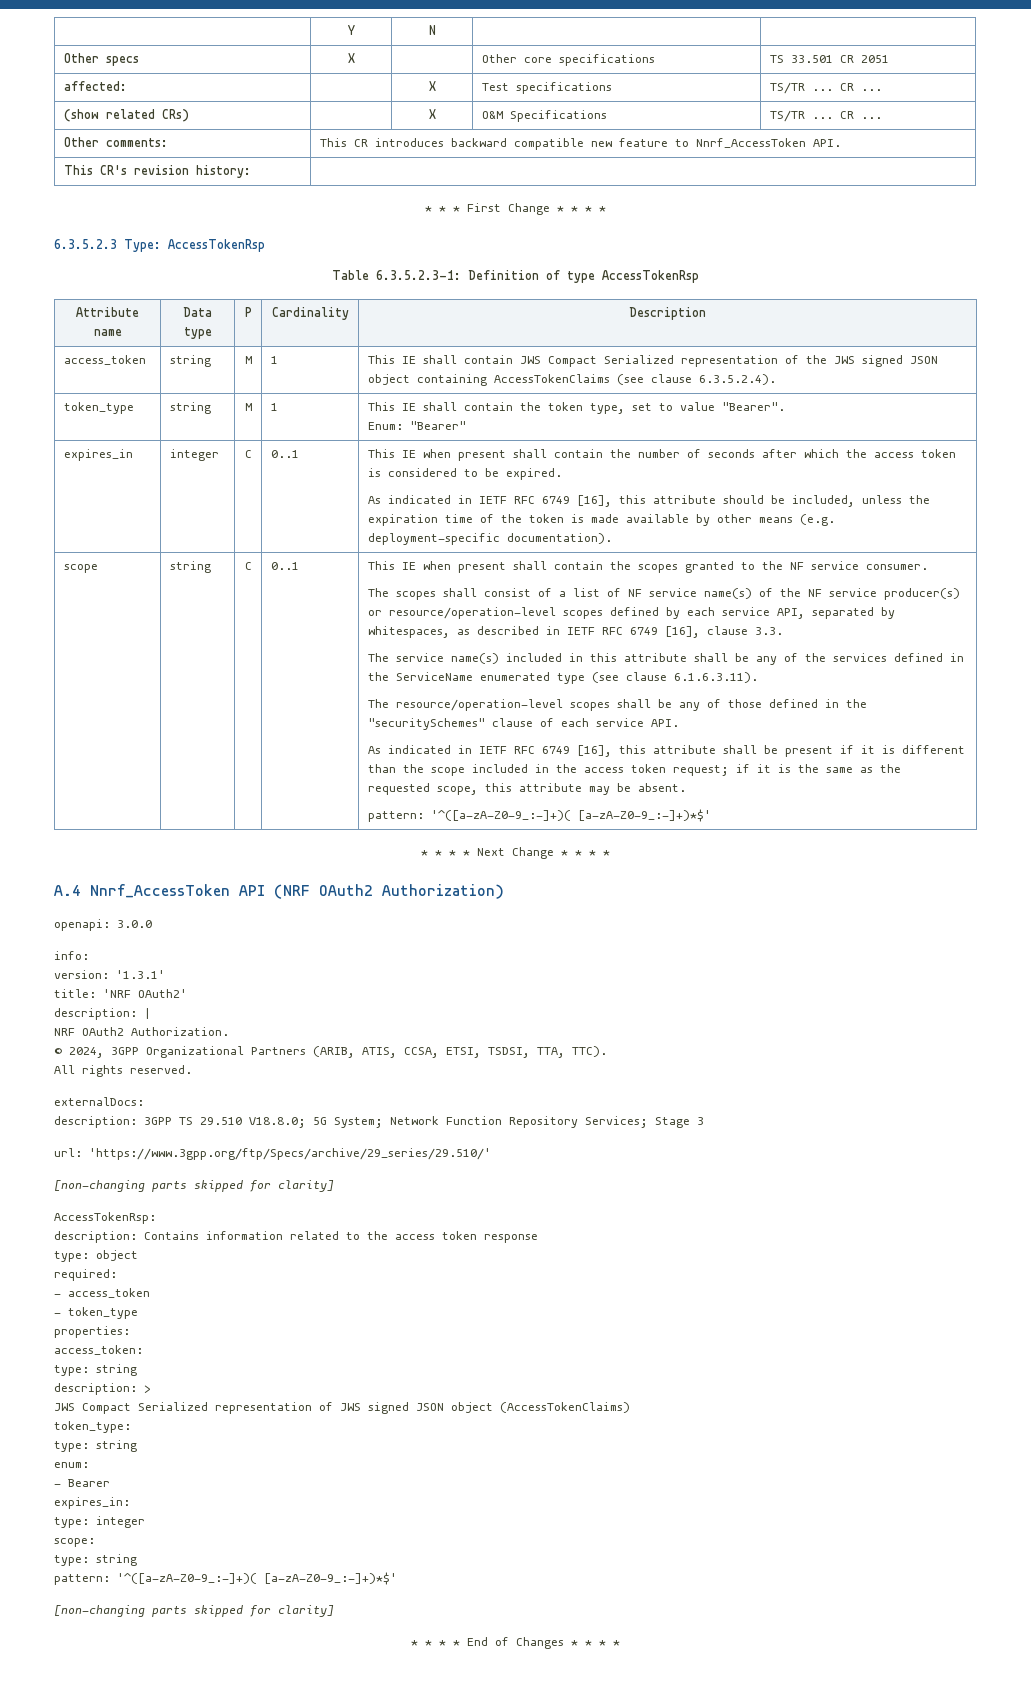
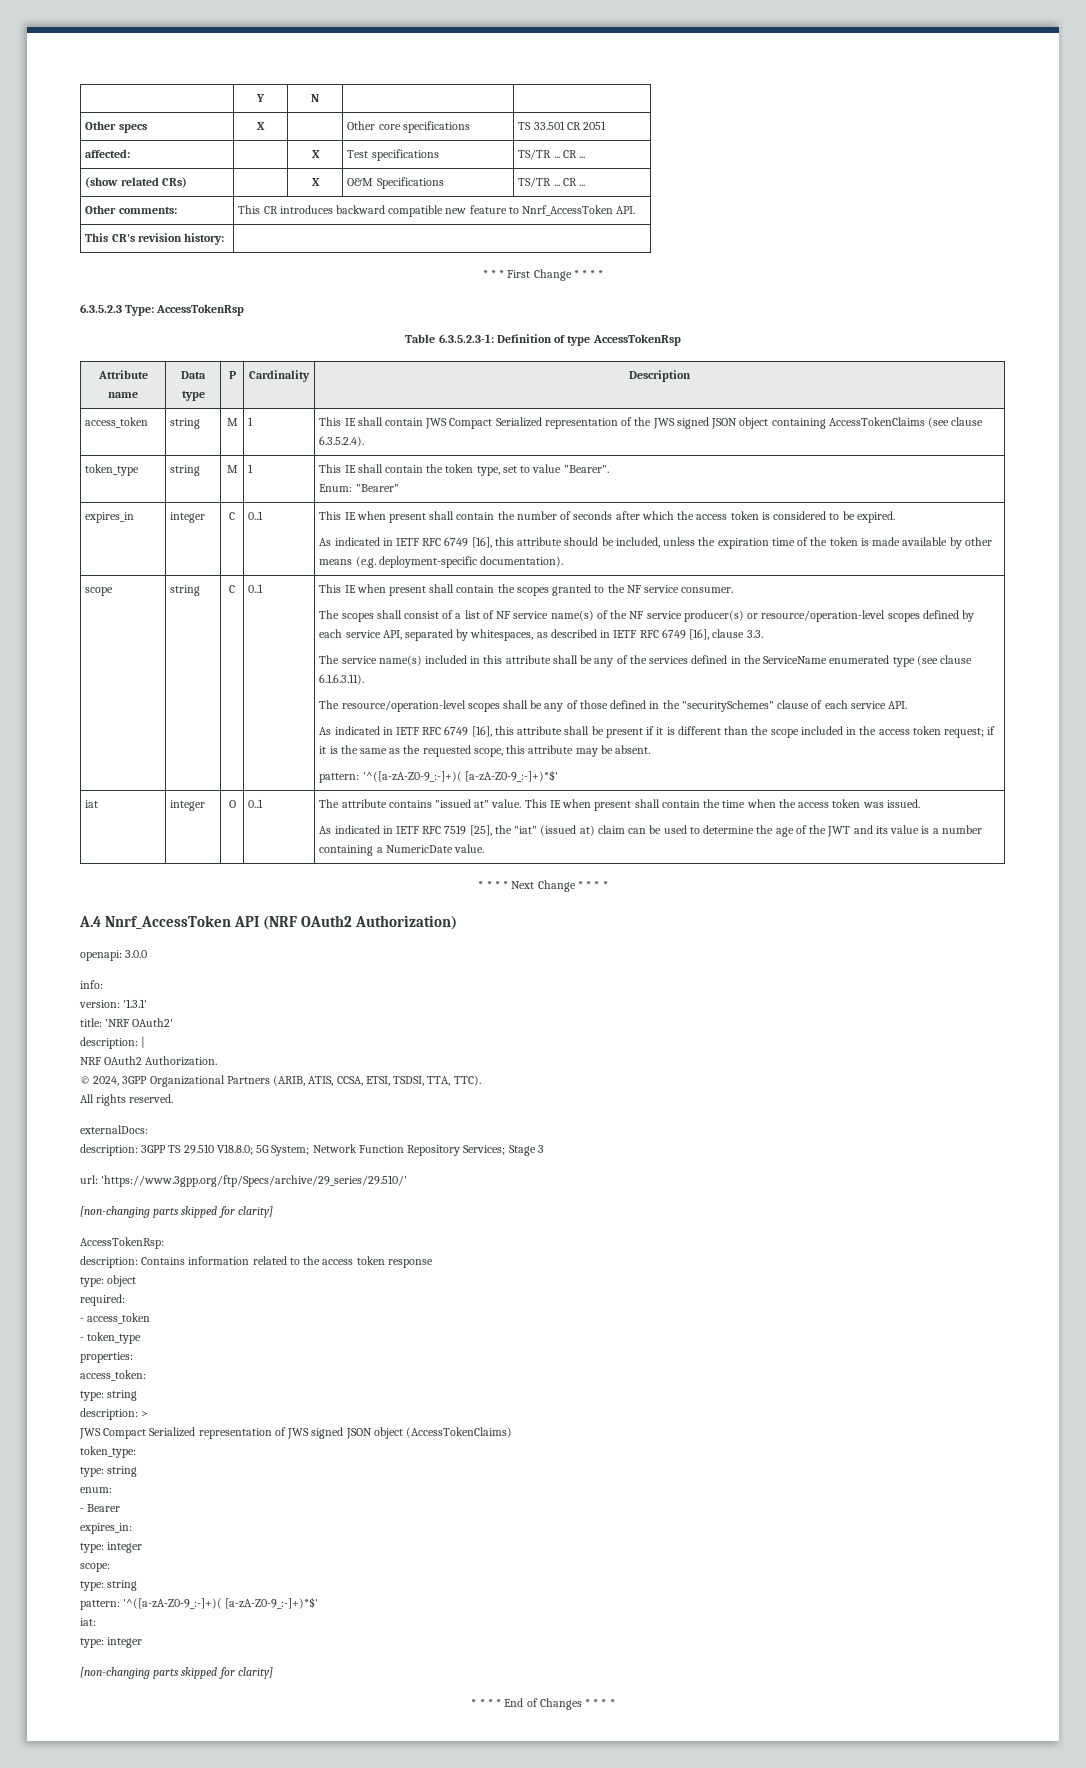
(711, 815) none -> [85,800,99,808] [170,800,206,811] [228,800,236,808] [248,799,264,808] [319,799,920,811] [319,825,982,837] [319,844,484,856] // iat | integer | O | 0..1 | The attribute contains "issued at" value. This IE when present shall contain the time when the access token was issued. // As indicated in IETF RFC 7519 [25], the "iat" (issued at) claim can be used to determine the age of the JWT and its value is a number containing a NumericDate value.
(397, 1578) none -> [80,1618,96,1626] [80,1637,143,1648] // iat: // type: integer

